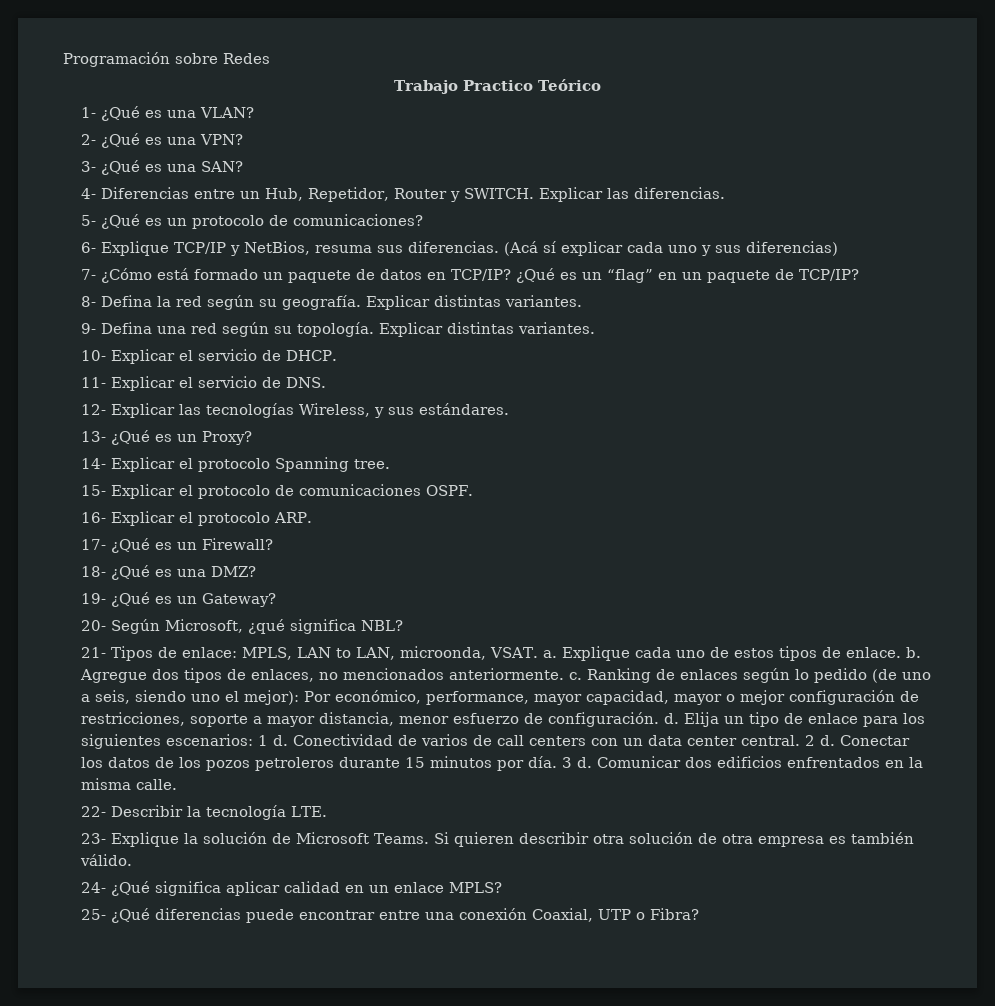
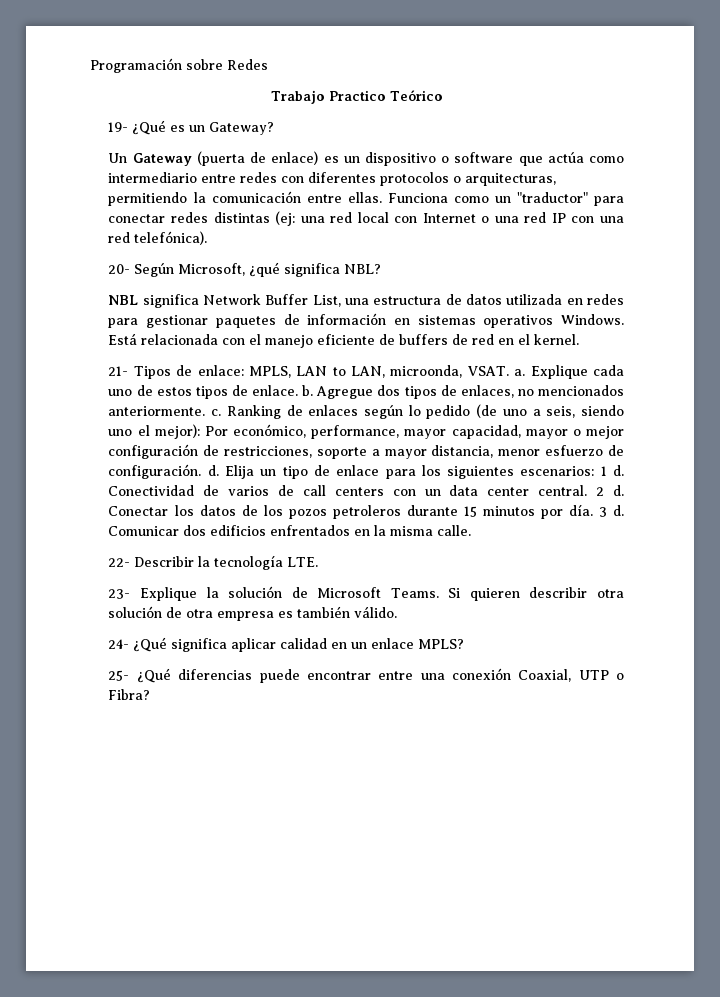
[81,106,255,121] [81,133,244,148] [81,160,244,175] [81,187,726,202] [81,214,424,229] [81,241,839,256] [81,268,860,283] [81,295,583,310] [81,322,596,337] [81,349,338,364] [81,376,327,391] [81,403,510,418] [81,430,253,445] [81,457,391,472] [81,484,474,499] [81,511,313,526] [81,538,274,553] [81,565,257,580] // 1- ¿Qué es una VLAN? // 2- ¿Qué es una VPN? // 3- ¿Qué es una SAN? // 4- Diferencias entre un Hub, Repetidor, Router y SWITCH. Explicar las diferencias. // 5- ¿Qué es un protocolo de comunicaciones? // 6- Explique TCP/IP y NetBios, resuma sus diferencias. (Acá sí explicar cada uno y sus diferencias) // 7- ¿Cómo está formado un paquete de datos en TCP/IP? ¿Qué es un “flag” en un paquete de TCP/IP? // 8- Defina la red según su geografía. Explicar distintas variantes. // 9- Defina una red según su topología. Explicar distintas variantes. // 10- Explicar el servicio de DHCP. // 11- Explicar el servicio de DNS. // 12- Explicar las tecnologías Wireless, y sus estándares. // 13- ¿Qué es un Proxy? // 14- Explicar el protocolo Spanning tree. // 15- Explicar el protocolo de comunicaciones OSPF. // 16- Explicar el protocolo ARP. // 17- ¿Qué es un Firewall? // 18- ¿Qué es una DMZ? -> (444, 95) none
(277, 600) none -> [108,151,624,166] [108,172,557,186] [108,191,624,206] [108,211,624,226] [108,231,208,245] // Un Gateway (puerta de enlace) es un dispositivo o software que actúa como intermediario entre redes con diferentes protocolos o arquitecturas, permitiendo la comunicación entre ellas. Funciona como un "traductor" para conectar redes distintas (ej: una red local con Internet o una red IP con una red telefónica).
(404, 625) none -> [108,294,624,308] [108,313,624,328] [108,333,580,348] // NBL significa Network Buffer List, una estructura de datos utilizada en redes para gestionar paquetes de información en sistemas operativos Windows. Está relacionada con el manejo eficiente de buffers de red en el kernel.

